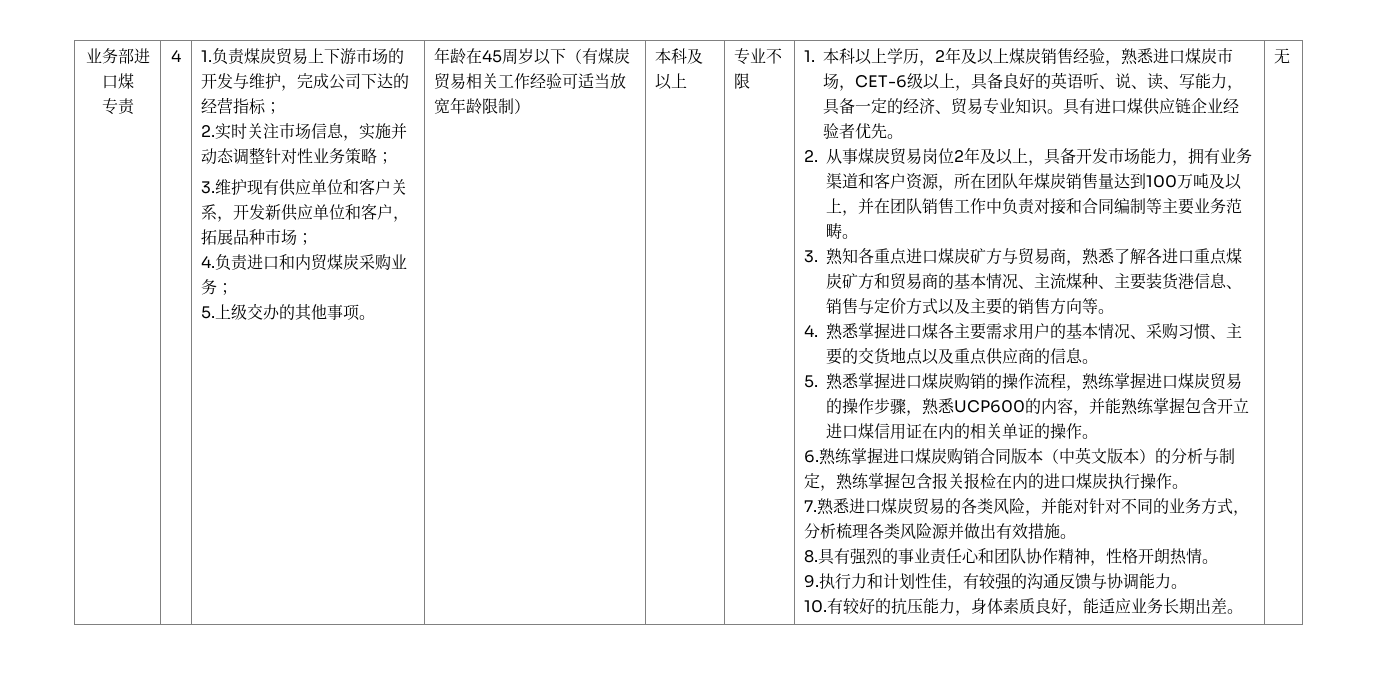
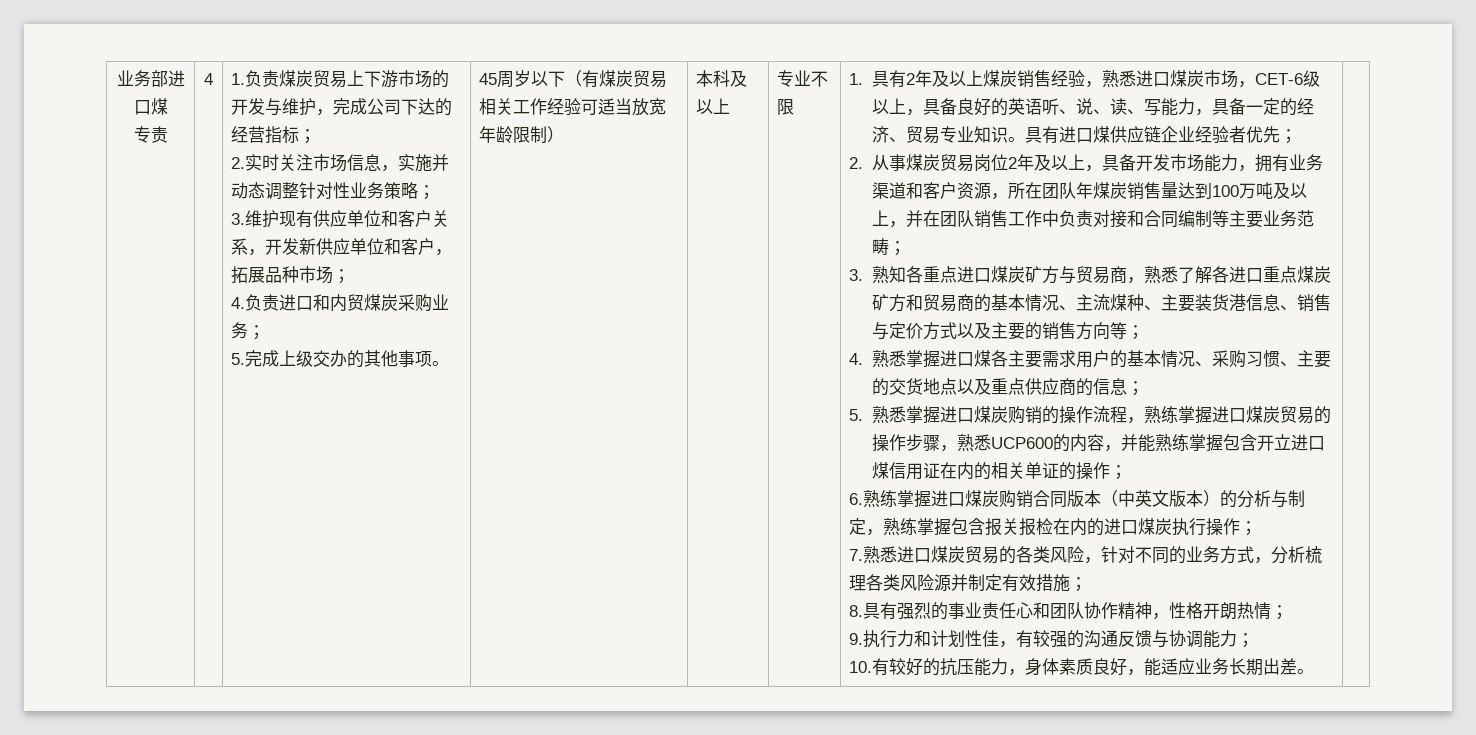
(216, 312) none -> [245,350,280,367] 完成
[434,47,483,65] 年龄在 -> (450, 363) none
[823,48,936,66] 本科以上学历， -> [871,70,906,88] 具有
[887,134,904,139] 。 -> [1279,129,1297,144] ；
[842,234,859,239] 。 -> [888,241,906,256] ；
[1098,309,1115,314] 。 -> [1126,325,1144,340] ；
[1082,359,1099,364] 。 -> [1126,381,1144,396] ；
[1082,434,1099,439] 。 -> [1109,465,1127,480] ；
[1172,484,1189,489] 。 -> [1240,521,1258,536] ；
[1041,498,1090,514] 并能对 -> (1102, 560) none
[964,523,997,539] 做出 -> [968,574,1003,591] 制定
[1060,534,1077,539] 。 -> [1070,577,1088,592] ；
[1202,559,1219,564] 。 -> [1271,605,1289,620] ；
[1171,584,1188,589] 。 -> [1237,633,1255,648] ；
[1274,48,1291,64] 无 -> (1315, 671) none

